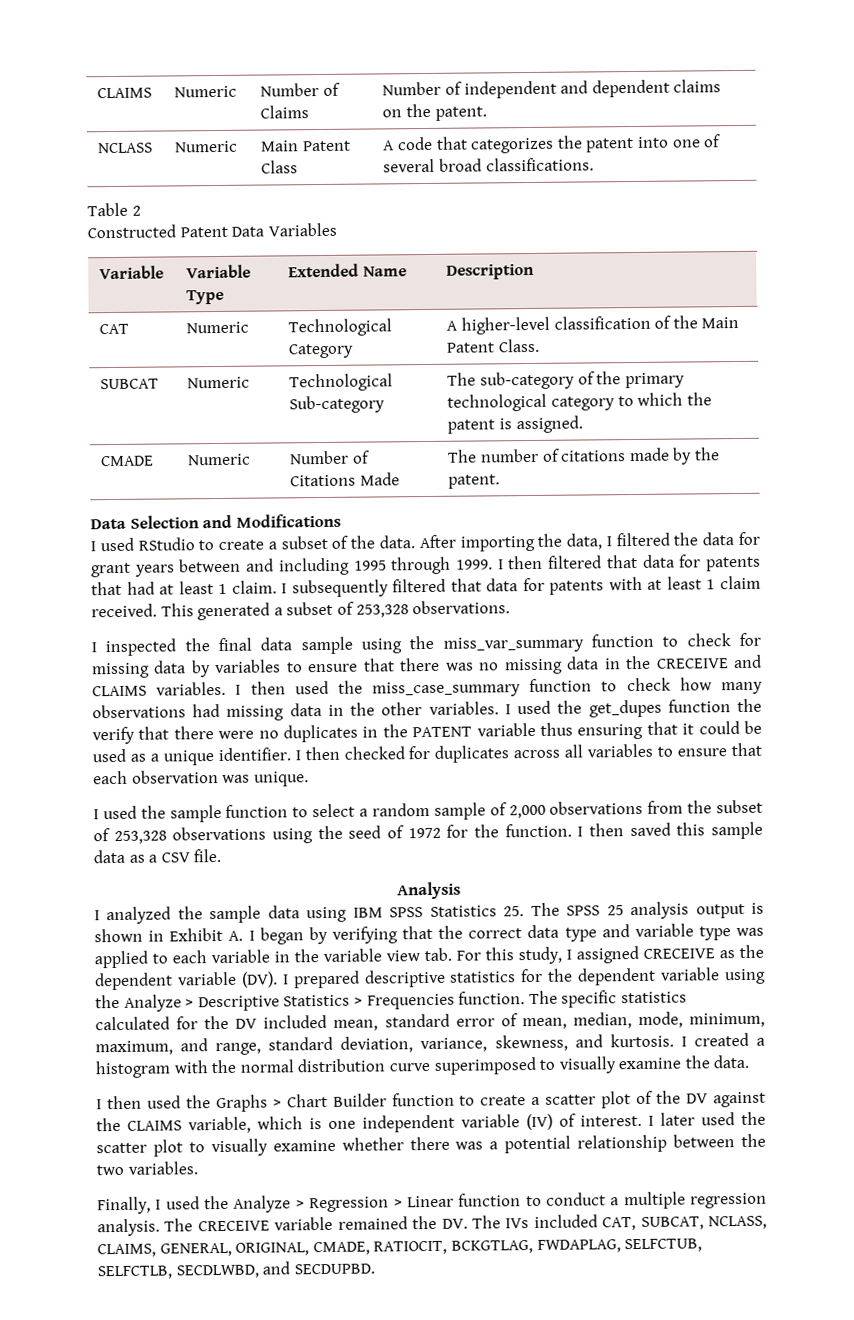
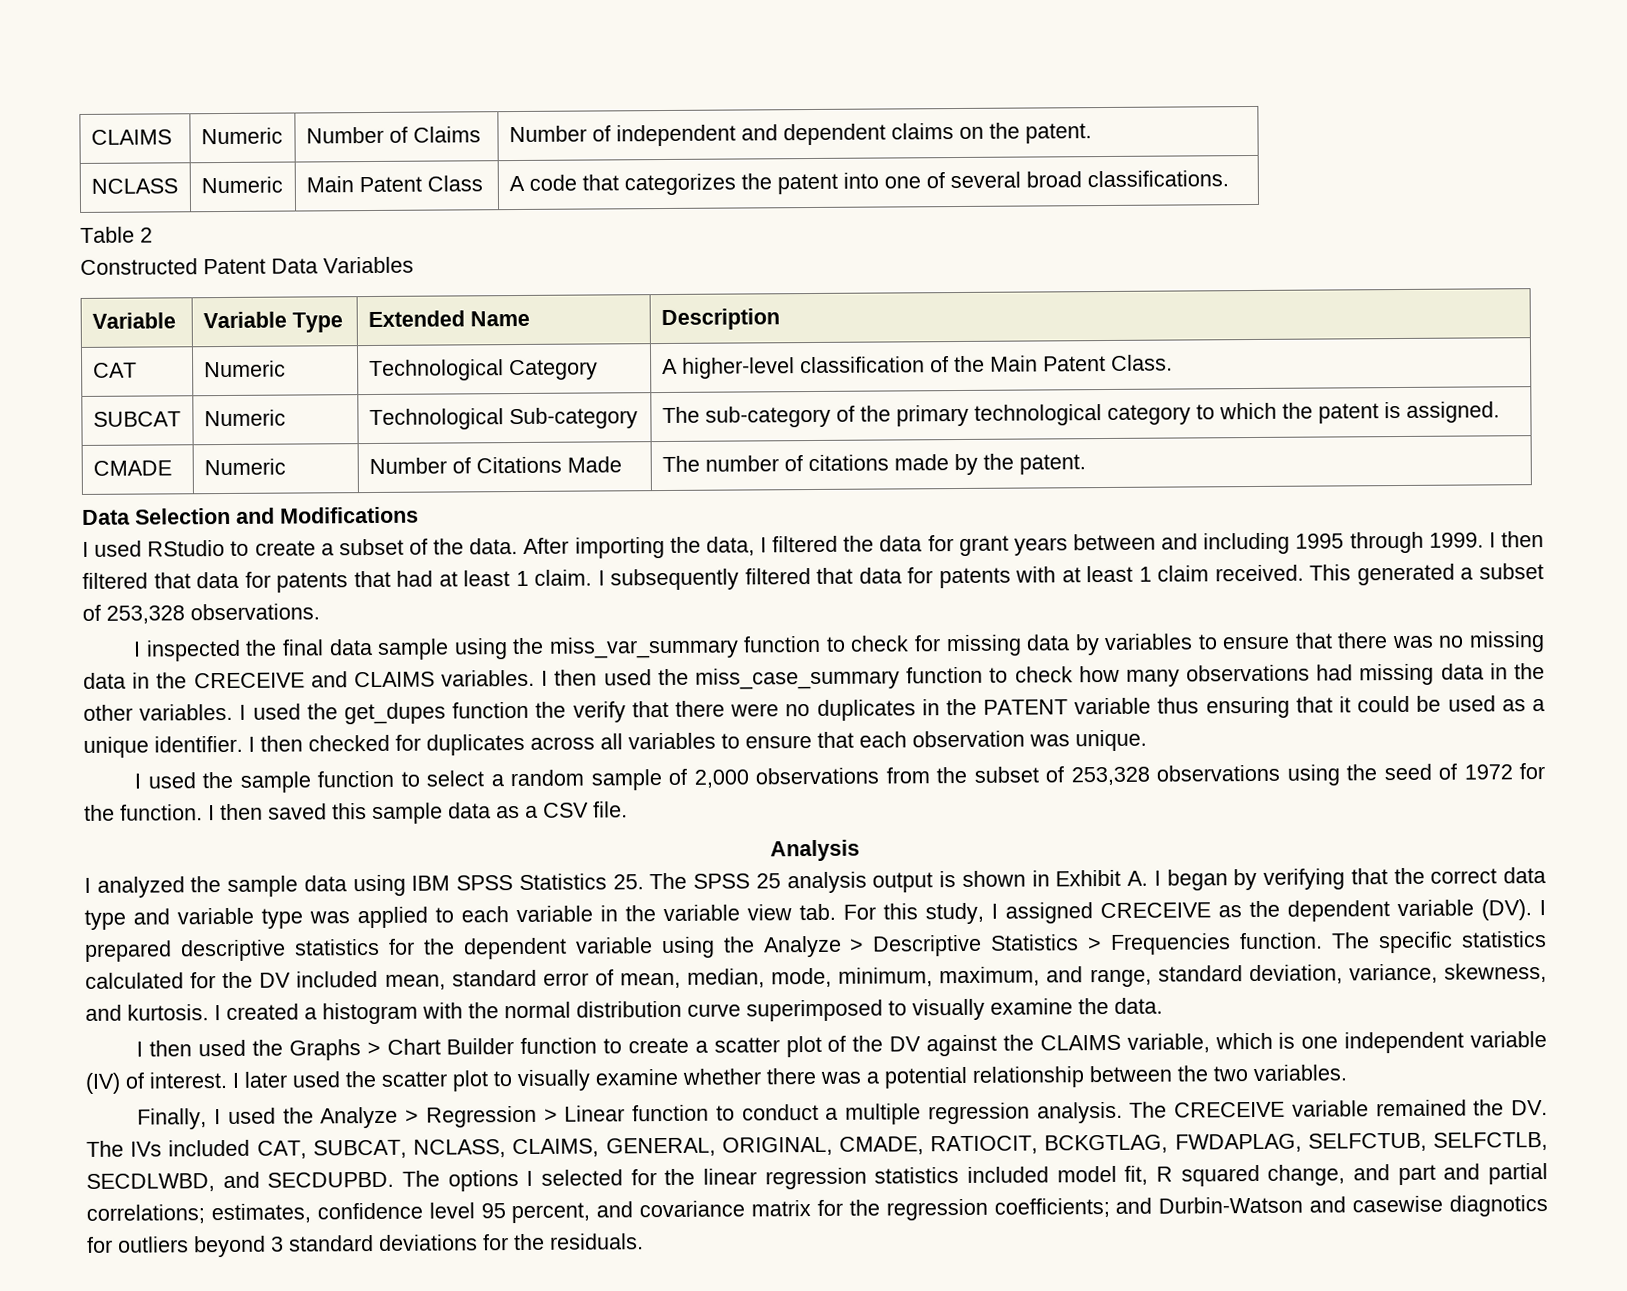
(375, 1269) none -> [402,1163,1549,1192] [86,1195,1549,1224] [87,1233,644,1258] The options I selected for the linear regression statistics included model fit, R squared change, and part and partial correlations; estimates, confidence level 95 percent, and covariance matrix for the regression coefficients; and Durbin-Watson and casewise diagnotics for outliers beyond 3 standard deviations for the residuals.

